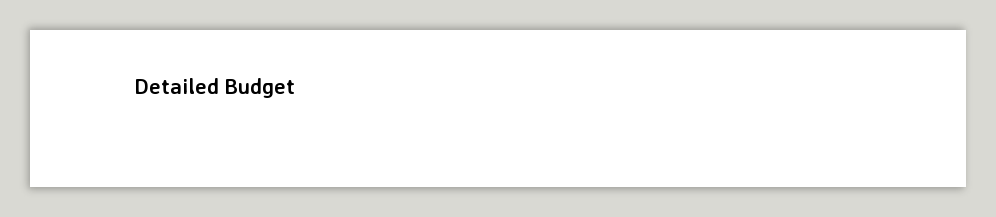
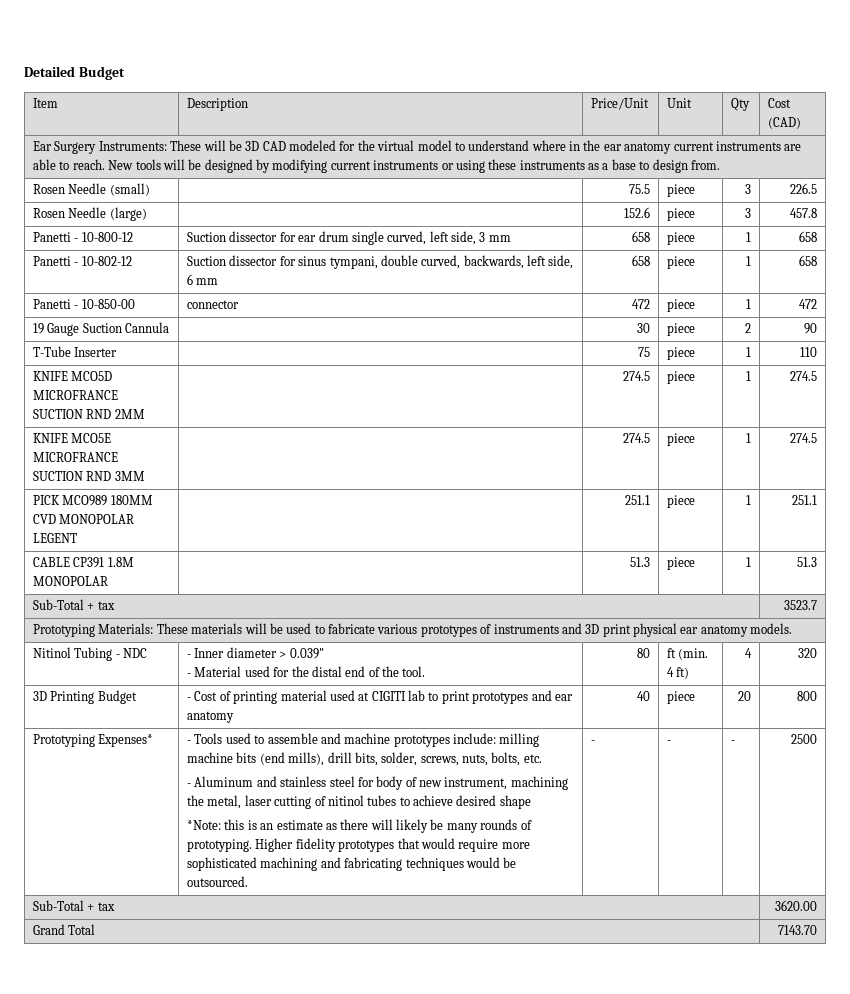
(295, 88) none -> [33,98,59,108] [187,98,249,111] [591,98,650,110] [667,98,693,108] [731,98,751,111] [768,98,792,108] [768,117,802,129] [33,140,802,154] [33,159,720,173] [33,183,150,196] [628,184,650,194] [667,184,696,197] [744,184,751,194] [789,183,817,194] [33,207,147,221] [623,207,650,218] [667,208,696,221] [744,208,751,218] [789,208,817,218] [33,232,133,242] [187,231,511,245] [631,231,650,242] [667,232,696,245] [745,232,751,242] [798,231,817,242] [33,256,132,266] [187,255,574,269] [187,274,219,285] [631,255,650,266] [667,256,696,269] [745,256,751,266] [798,255,817,266] [33,299,135,309] [187,300,240,309] [631,299,650,309] [667,299,696,312] [745,299,751,309] [798,299,817,309] [33,322,170,336] [636,323,650,333] [667,323,696,336] [744,323,751,333] [803,323,817,334] [33,346,118,357] [637,347,650,357] [667,347,696,360] [745,347,751,357] [799,347,817,357] [33,371,113,381] [33,390,119,400] [33,409,145,419] [622,371,650,381] [667,371,696,384] [745,371,751,381] [789,371,817,381] [33,433,112,443] [33,452,119,462] [33,471,145,481] [622,433,650,443] [667,433,696,446] [745,433,751,443] [789,433,817,443] [33,495,153,506] [33,514,135,524] [33,533,78,543] [624,495,650,505] [667,495,696,508] [745,495,751,505] [791,495,817,505] [33,557,134,568] [33,576,109,586] [629,557,650,567] [667,557,696,570] [745,557,751,567] [796,557,817,567] [33,599,115,610] [783,600,817,610] [33,623,793,637] [33,647,148,661] [187,647,324,659] [187,666,426,677] [636,648,650,658] [667,648,709,660] [667,667,690,679] [744,648,752,658] [797,648,817,658] [33,690,137,704] [187,690,573,704] [187,711,235,723] [636,691,650,701] [667,691,696,704] [737,691,751,701] [796,691,817,701] [33,734,154,747] [187,733,540,747] [187,752,542,766] [187,776,568,790] [187,795,531,809] [187,819,532,833] [187,838,530,852] [187,857,517,871] [187,876,249,887] [591,740,596,744] [667,740,672,744] [731,740,736,744] [790,734,817,744] [33,900,115,911] [774,900,817,911] [33,924,96,935] [777,925,817,935] // Item | Description | Price/Unit | Unit | Qty | Cost (CAD) // Ear Surgery Instruments: These will be 3D CAD modeled for the virtual model to understand where in the ear anatomy current instruments are able to reach. New tools will be designed by modifying current instruments or using these instruments as a base to design from. // Rosen Needle (small) | | 75.5 | piece | 3 | 226.5 // Rosen Needle (large) | | 152.6 | piece | 3 | 457.8 // Panetti - 10-800-12 | Suction dissector for ear drum single curved, left side, 3 mm | 658 | piece | 1 | 658 // Panetti - 10-802-12 | Suction dissector for sinus tympani, double curved, backwards, left side, 6 mm | 658 | piece | 1 | 658 // Panetti - 10-850-00 | connector | 472 | piece | 1 | 472 // 19 Gauge Suction Cannula | | 30 | piece | 2 | 90 // T-Tube Inserter | | 75 | piece | 1 | 110 // KNIFE MCO5D MICROFRANCE SUCTION RND 2MM | | 274.5 | piece | 1 | 274.5 // KNIFE MCO5E MICROFRANCE SUCTION RND 3MM | | 274.5 | piece | 1 | 274.5 // PICK MCO989 180MM CVD MONOPOLAR LEGENT | | 251.1 | piece | 1 | 251.1 // CABLE CP391 1.8M MONOPOLAR | | 51.3 | piece | 1 | 51.3 // Sub-Total + tax | 3523.7 // Prototyping Materials: These materials will be used to fabricate various prototypes of instruments and 3D print physical ear anatomy models. // Nitinol Tubing - NDC | - Inner diameter > 0.039" // - Material used for the distal end of the tool. | 80 | ft (min. 4 ft) | 4 | 320 // 3D Printing Budget | - Cost of printing material used at CIGITI lab to print prototypes and ear anatomy | 40 | piece | 20 | 800 // Prototyping Expenses* | - Tools used to assemble and machine prototypes include: milling machine bits (end mills), drill bits, solder, screws, nuts, bolts, etc. // - Aluminum and stainless steel for body of new instrument, machining the metal, laser cutting of nitinol tubes to achieve desired shape // *Note: this is an estimate as there will likely be many rounds of prototyping. Higher fidelity prototypes that would require more sophisticated machining and fabricating techniques would be outsourced. | - | - | - | 2500 // Sub-Total + tax | 3620.00 // Grand Total | 7143.70

